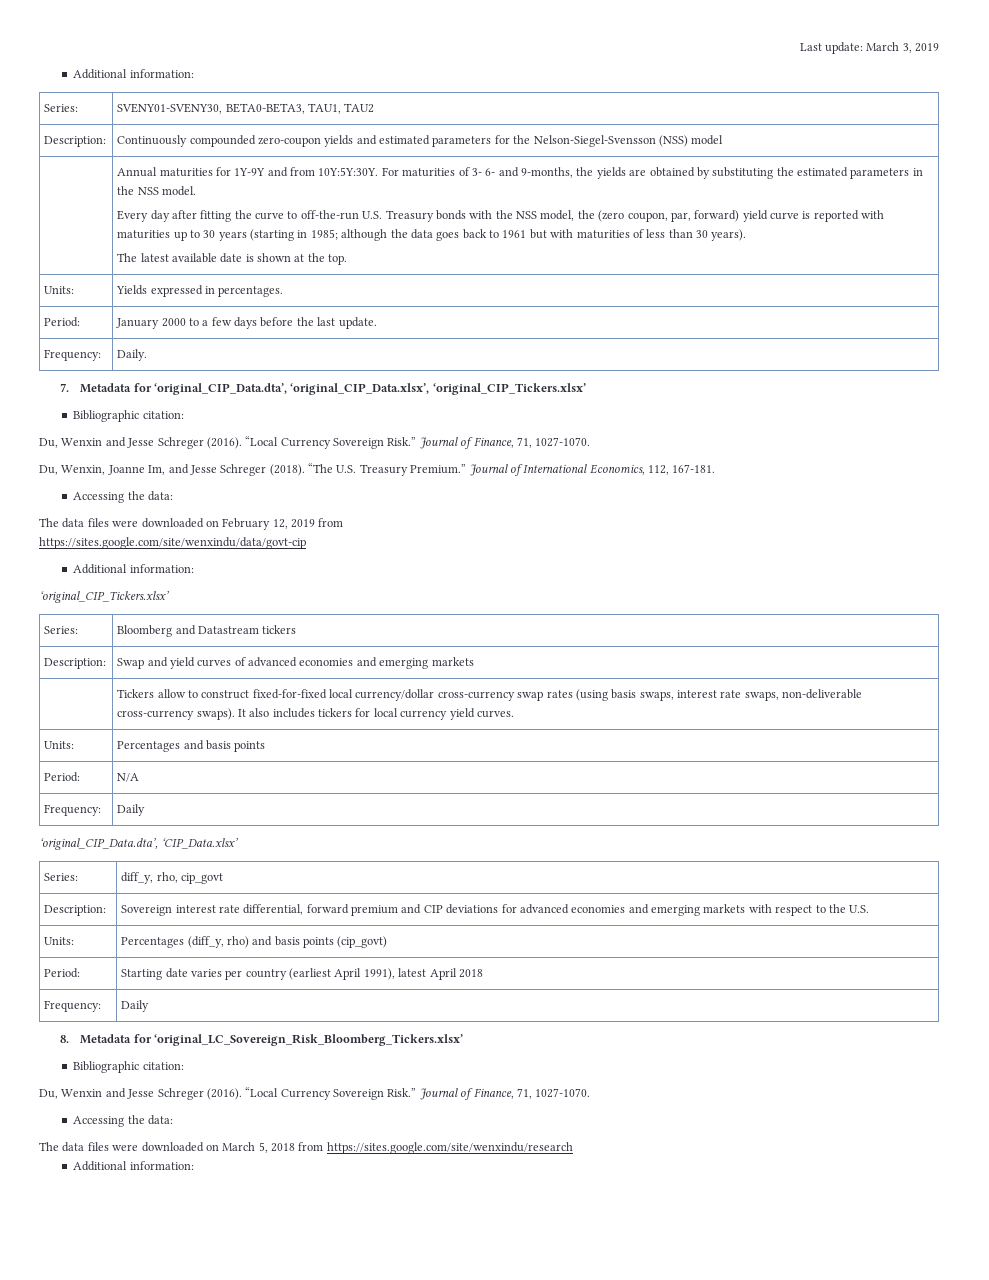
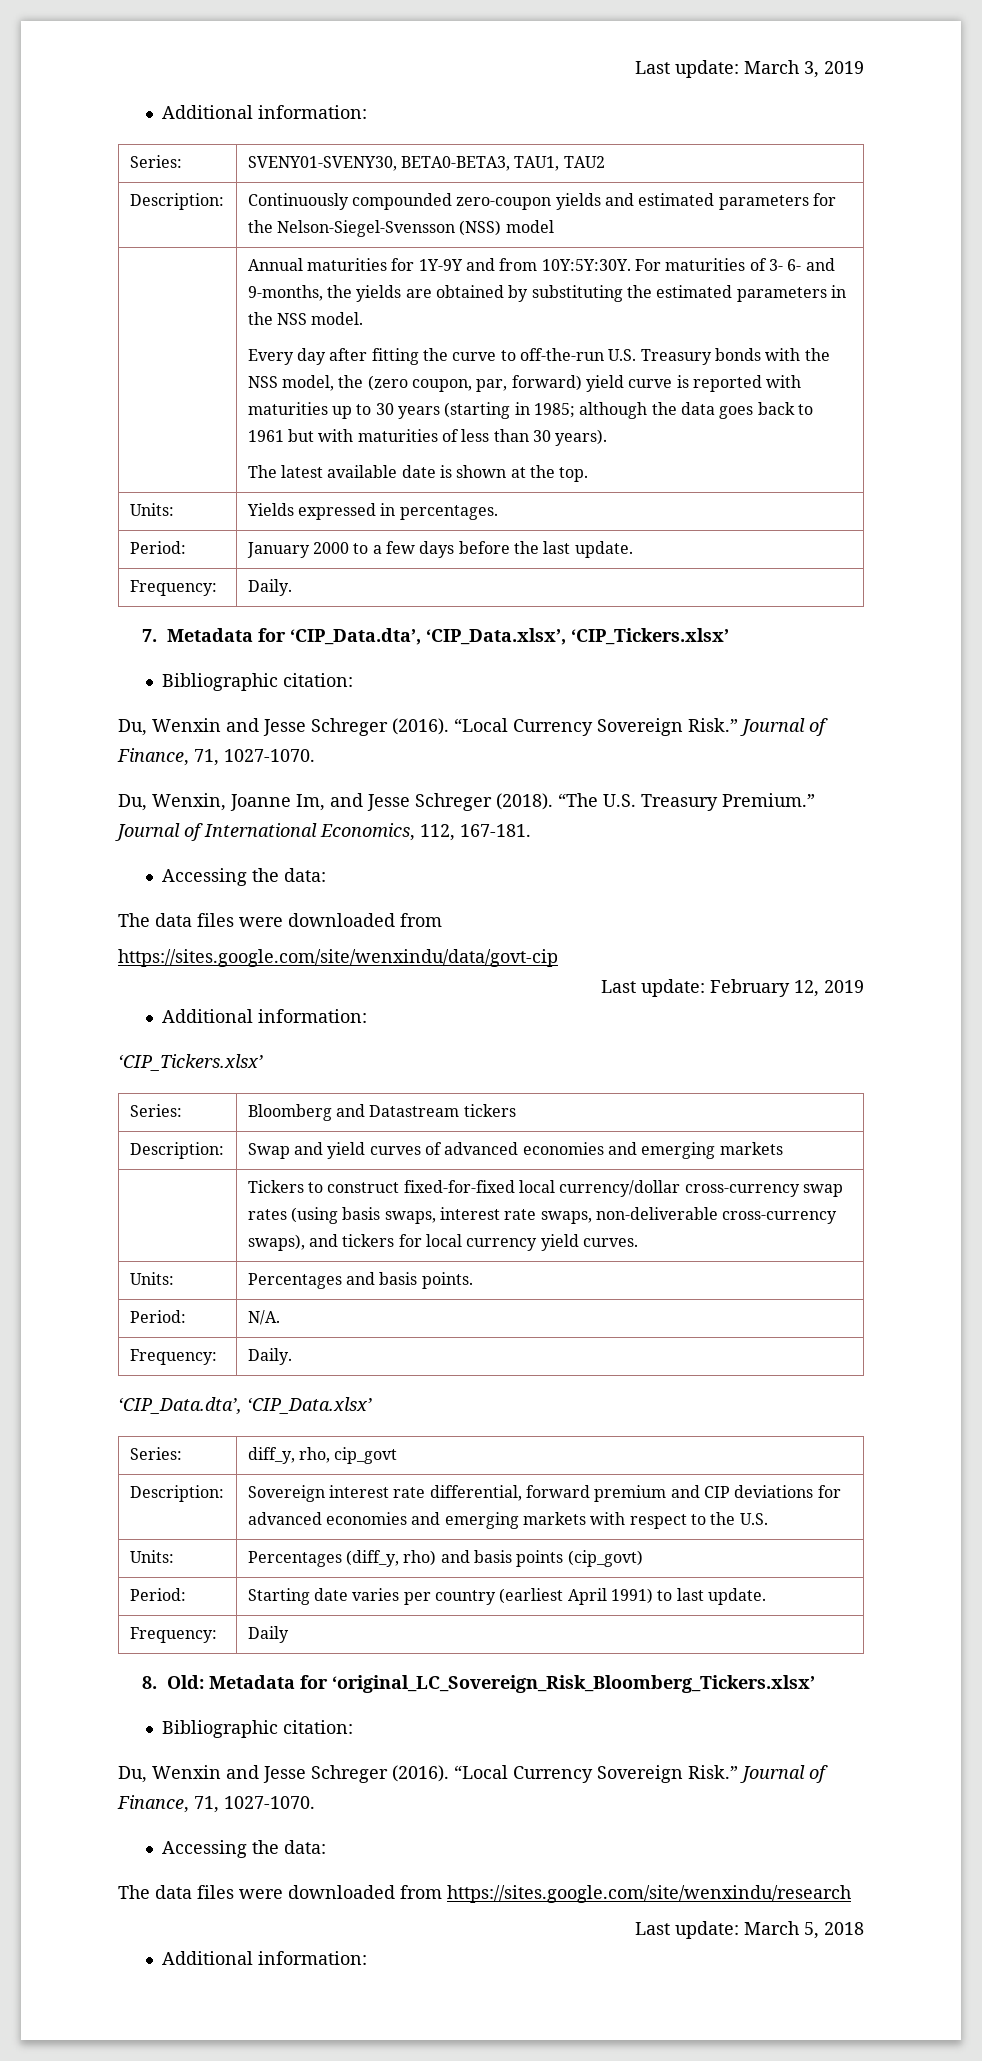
[153,383,586,395] ‘original_CIP_Data.dta’, ‘original_CIP_Data.xlsx’, ‘original_CIP_Tickers.xlsx’ -> [289,628,729,645] ‘CIP_Data.dta’, ‘CIP_Data.xlsx’, ‘CIP_Tickers.xlsx’
[205,518,344,530] [39,537,306,549] [73,564,194,574] [39,591,169,603] on February 12, 2019 from // https://sites.google.com/site/wenxindu/data/govt-cip // Additional information: // ‘original_CIP_Tickers.xlsx’ -> [400,913,442,927] [118,949,558,967] [601,979,864,997] [162,1009,368,1023] [118,1054,263,1071] from // https://sites.google.com/site/wenxindu/data/govt-cip // Last update: February 12, 2019 // Additional information: // ‘CIP_Tickers.xlsx’
[157,689,186,698] allow -> (304, 1186) none
[196,708,315,720] swaps). It also includes -> [247,1234,339,1251] swaps), and
[234,741,266,752] [44,772,81,782] [117,773,140,782] [44,804,102,816] [117,804,146,816] [39,838,158,850] points // Period: | N/A // Frequency: | Daily // ‘original_CIP_Data.dta’, -> [421,1272,473,1289] [129,1310,186,1323] [247,1310,280,1325] [129,1349,217,1365] [247,1348,292,1365] [118,1397,242,1414] points. // Period: | N/A. // Frequency: | Daily. // ‘CIP_Data.dta’,
[363,968,483,980] 1991), latest April 2018 -> [610,1588,766,1605] 1991) to last update.
(69, 1039) none -> [166,1675,204,1689] Old:
[205,1144,219,1151] on -> [400,1885,851,1903] [635,1921,739,1939] from https://sites.google.com/site/wenxindu/research // Last update:
[298,1142,573,1154] from https://sites.google.com/site/wenxindu/research -> (864, 1928) none

